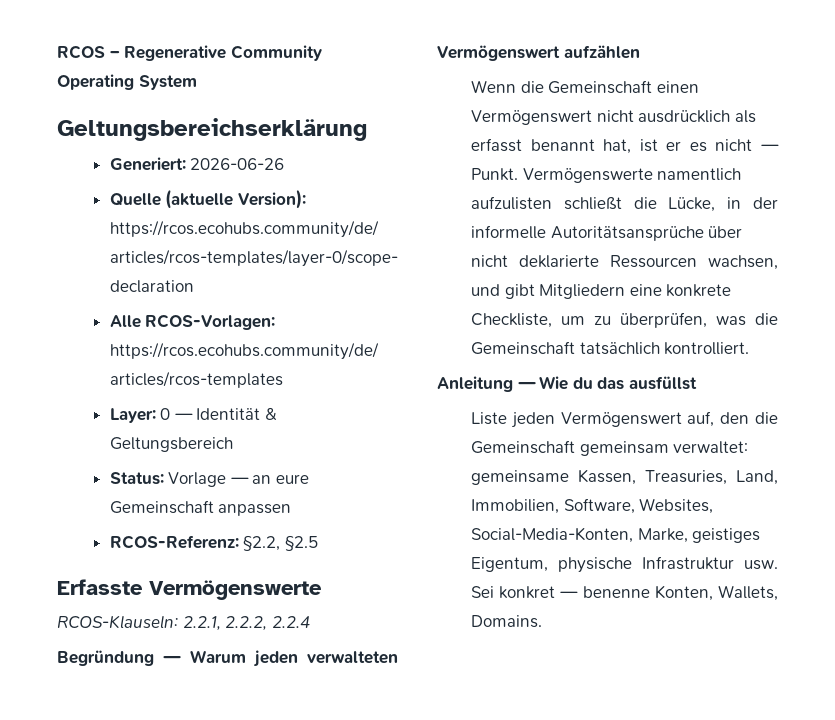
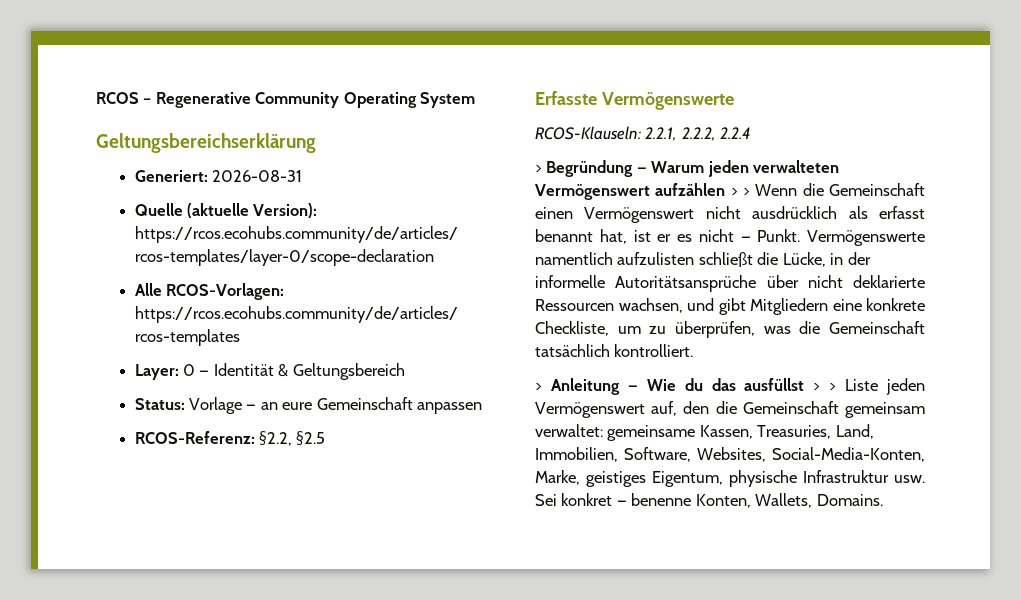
[190,158,285,170] 2026-06-26 -> [211,170,302,182] 2026-08-31
(310, 622) none -> [535,165,542,173] >
(640, 52) // -> [730,188,750,196] > >
(750, 348) none -> [535,383,542,391] >
(697, 383) // -> [813,383,837,391] > >

